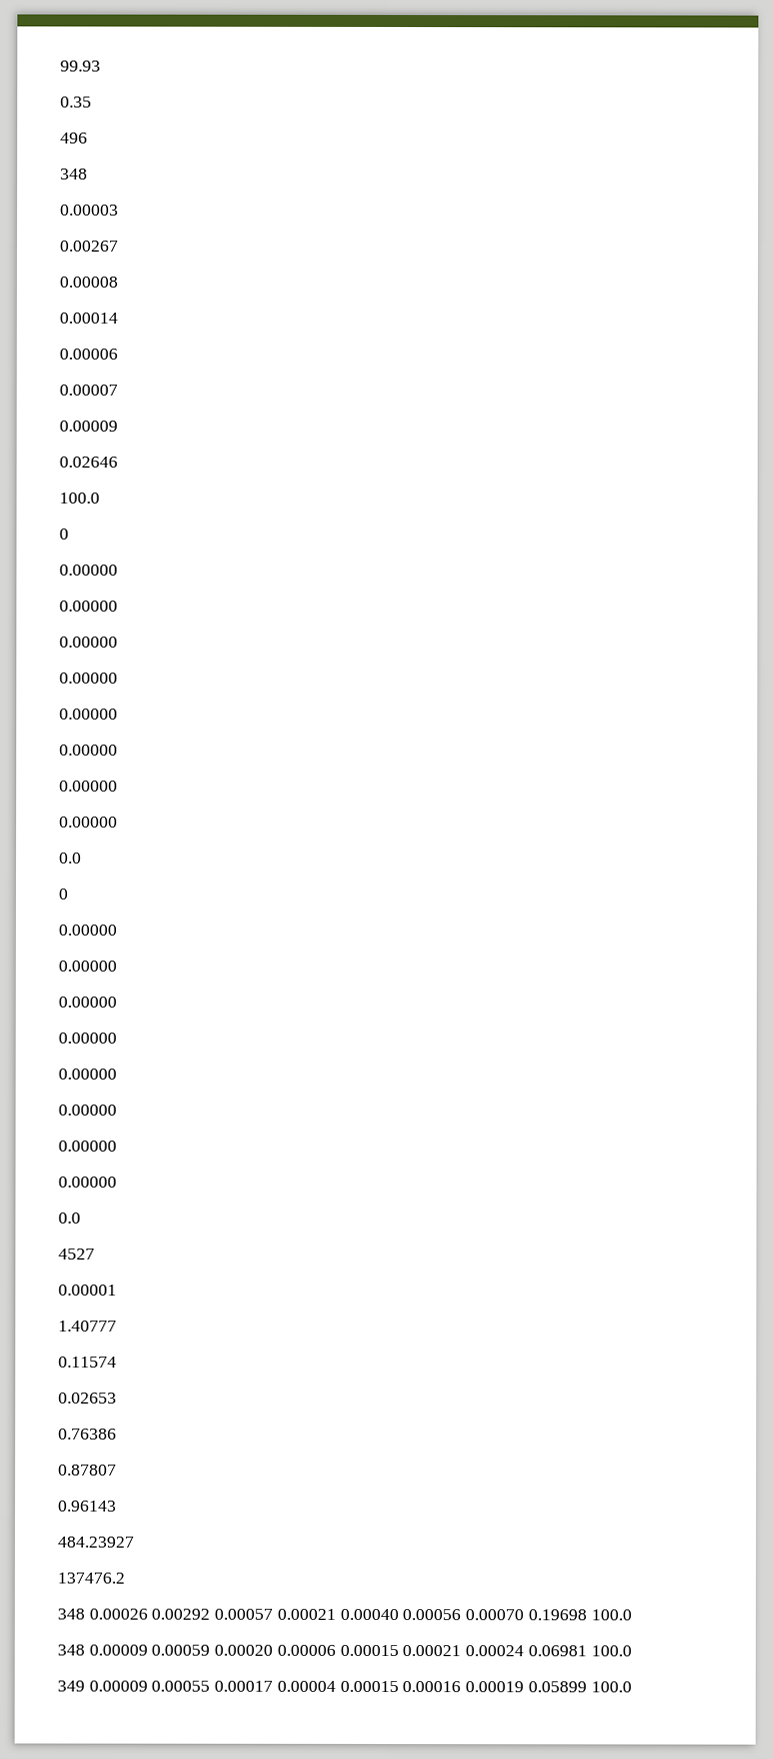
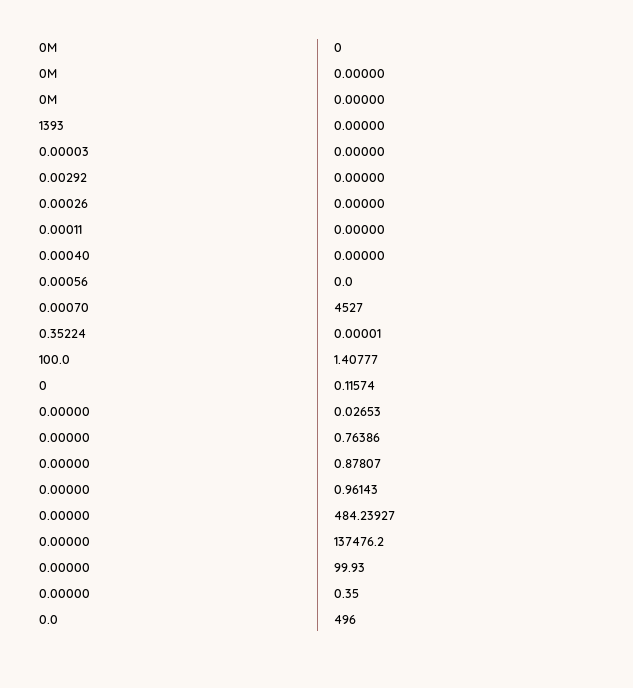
[60,60,101,72] [60,96,92,108] [60,132,88,144] [60,168,88,180] [60,204,119,216] [59,240,119,252] [59,276,118,288] [59,312,118,324] [59,348,118,360] [59,384,118,396] [59,420,118,432] [59,456,118,468] 99.93 // 0.35 // 496 // 348 // 0.00003 // 0.00267 // 0.00008 // 0.00014 // 0.00006 // 0.00007 // 0.00009 // 0.02646 -> [39,43,57,52] [39,69,57,78] [39,95,57,104] [39,121,64,130] [39,147,89,156] [39,173,87,182] [39,199,88,208] [39,225,82,234] [39,251,90,260] [39,277,88,286] [39,303,89,312] [39,329,86,338] 0M // 0M // 0M // 1393 // 0.00003 // 0.00292 // 0.00026 // 0.00011 // 0.00040 // 0.00056 // 0.00070 // 0.35224
[57,1608,632,1621] [57,1644,632,1657] [57,1680,632,1693] 348 0.00026 0.00292 0.00057 0.00021 0.00040 0.00056 0.00070 0.19698 100.0 // 348 0.00009 0.00059 0.00020 0.00006 0.00015 0.00021 0.00024 0.06981 100.0 // 349 0.00009 0.00055 0.00017 0.00004 0.00015 0.00016 0.00019 0.05899 100.0 -> [334,563,365,572] [334,589,359,598] [334,615,356,624] 99.93 // 0.35 // 496

